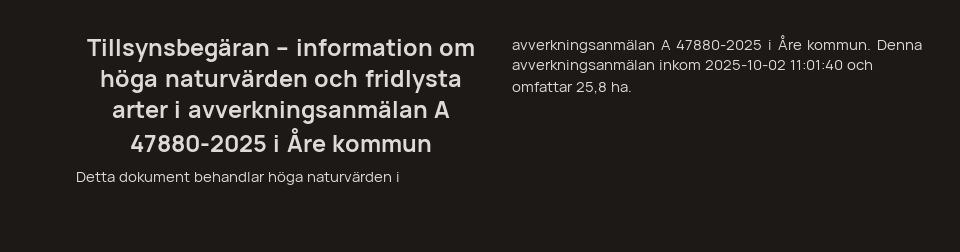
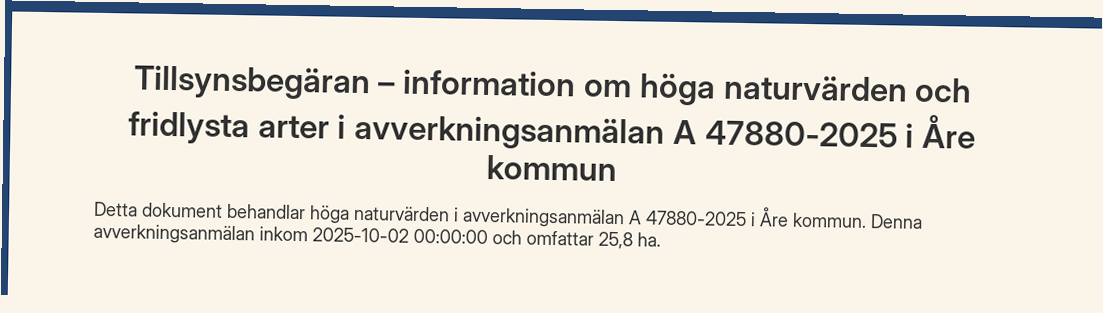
[790,60,844,70] 11:01:40 -> [413,228,488,245] 00:00:00

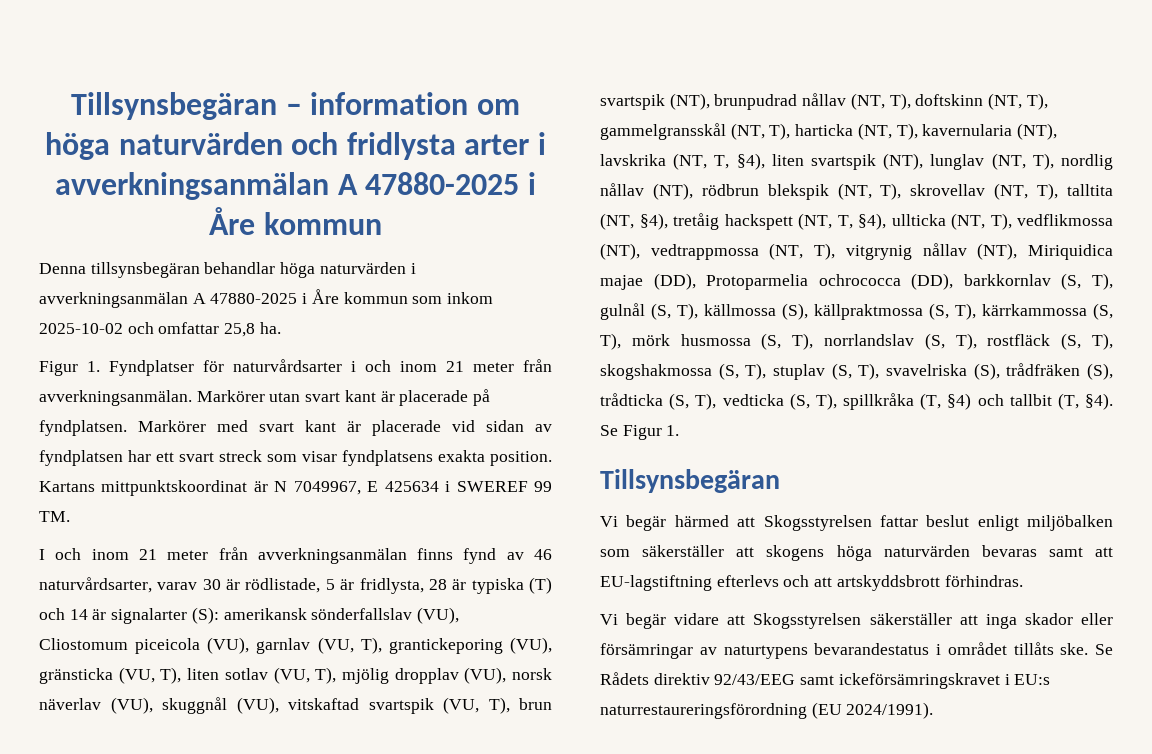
[94,201,223,218] Detta dokument -> [39,262,200,278] Denna tillsynsbegäran
[792,212,923,229] [93,223,255,245] kommun. Denna avverkningsanmälan -> [343,292,443,304] kommun som
[413,228,488,245] 00:00:00 -> (123, 328) none
(661, 239) none -> [39,359,552,376] [39,389,491,406] [39,420,552,436] [39,450,552,466] [39,480,553,496] [39,511,70,522] [39,547,552,564] [39,577,553,594] [39,607,460,624] [39,637,553,654] [39,667,552,684] [39,697,552,714] [600,93,1048,110] [600,123,1058,140] [600,153,1113,170] [600,183,1113,200] [600,213,1113,230] [600,243,1113,260] [600,273,1113,290] [600,303,1113,320] [600,333,1113,350] [600,363,1113,380] [600,393,1113,410] [600,425,680,440] [600,469,780,493] [600,515,1113,531] [600,545,1113,561] [600,575,1023,591] [600,613,1113,629] [600,642,1113,659] [600,672,1051,689] [600,702,934,719] // Figur 1. Fyndplatser för naturvårdsarter i och inom 21 meter från avverkningsanmälan. Markörer utan svart kant är placerade på fyndplatsen. Markörer med svart kant är placerade vid sidan av fyndplatsen har ett svart streck som visar fyndplatsens exakta position. Kartans mittpunktskoordinat är N 7049967, E 425634 i SWEREF 99 TM. // I och inom 21 meter från avverkningsanmälan finns fynd av 46 naturvårdsarter, varav 30 är rödlistade, 5 är fridlysta, 28 är typiska (T) och 14 är signalarter (S): amerikansk sönderfallslav (VU), Cliostomum piceicola (VU), garnlav (VU, T), grantickeporing (VU), gränsticka (VU, T), liten sotlav (VU, T), mjölig dropplav (VU), norsk näverlav (VU), skuggnål (VU), vitskaftad svartspik (VU, T), brun svartspik (NT), brunpudrad nållav (NT, T), doftskinn (NT, T), gammelgransskål (NT, T), harticka (NT, T), kavernularia (NT), lavskrika (NT, T, §4), liten svartspik (NT), lunglav (NT, T), nordlig nållav (NT), rödbrun blekspik (NT, T), skrovellav (NT, T), talltita (NT, §4), tretåig hackspett (NT, T, §4), ullticka (NT, T), vedflikmossa (NT), vedtrappmossa (NT, T), vitgrynig nållav (NT), Miriquidica majae (DD), Protoparmelia ochrococca (DD), barkkornlav (S, T), gulnål (S, T), källmossa (S), källpraktmossa (S, T), kärrkammossa (S, T), mörk husmossa (S, T), norrlandslav (S, T), rostfläck (S, T), skogshakmossa (S, T), stuplav (S, T), svavelriska (S), trådfräken (S), trådticka (S, T), vedticka (S, T), spillkråka (T, §4) och tallbit (T, §4). Se Figur 1. // Tillsynsbegäran // Vi begär härmed att Skogsstyrelsen fattar beslut enligt miljöbalken som säkerställer att skogens höga naturvärden bevaras samt att EU-lagstiftning efterlevs och att artskyddsbrott förhindras. // Vi begär vidare att Skogsstyrelsen säkerställer att inga skador eller försämringar av naturtypens bevarandestatus i området tillåts ske. Se Rådets direktiv 92/43/EEG samt ickeförsämringskravet i EU:s naturrestaureringsförordning (EU 2024/1991).

